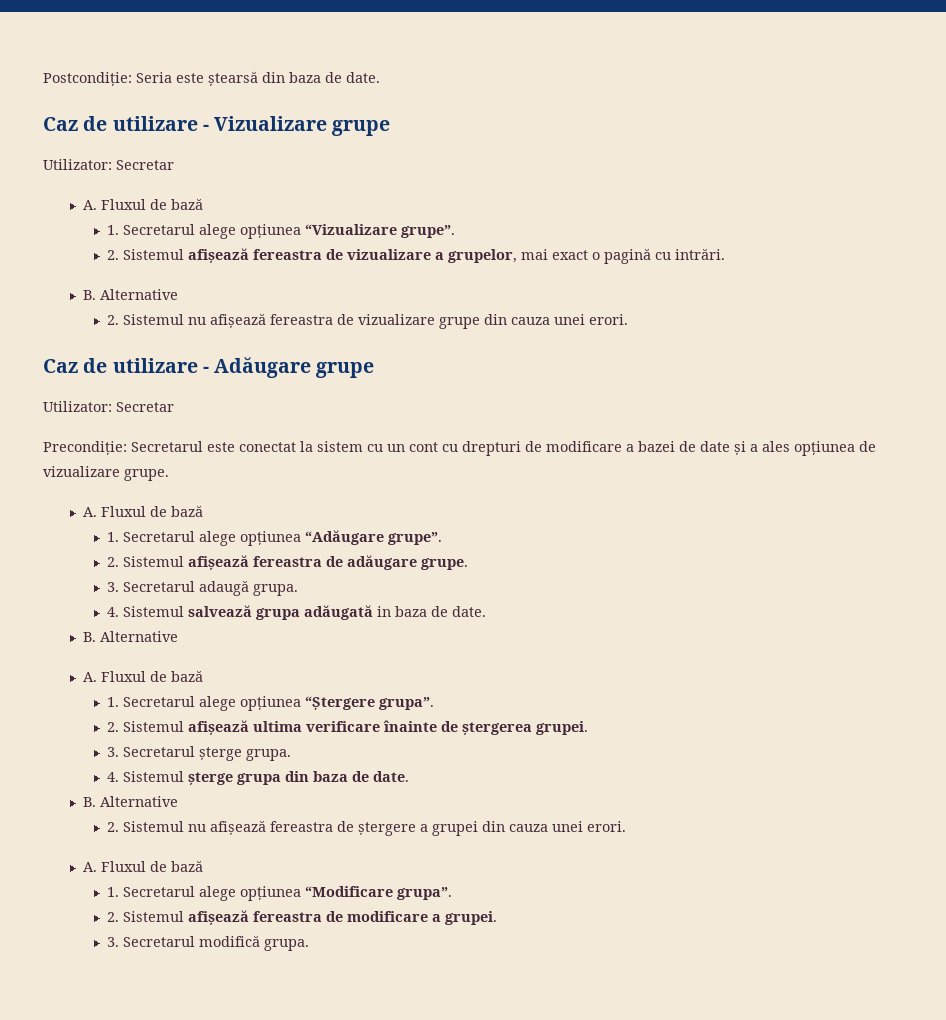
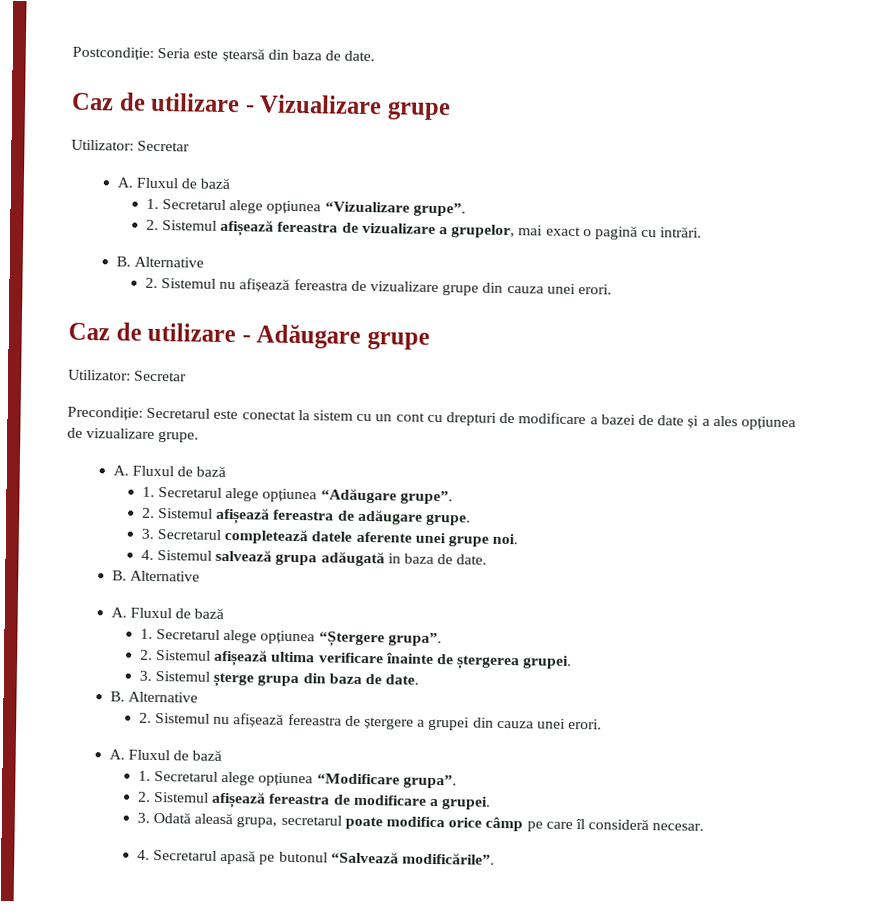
[199,580,299,596] adaugă grupa. -> [224,528,519,547] completează datele aferente unei grupe noi.
[123,746,292,761] [107,772,120,782] Secretarul șterge grupa. // 4. -> (152, 675) none
[123,935,310,951] Secretarul modifică grupa. -> [153,811,705,832] [136,849,496,865] Odată aleasă grupa, secretarul poate modifica orice câmp pe care îl consideră necesar. // 4. Secretarul apasă pe butonul “Salvează modificările”.

